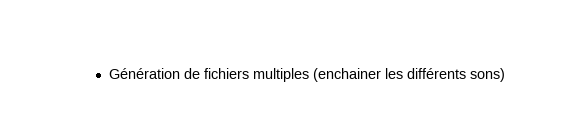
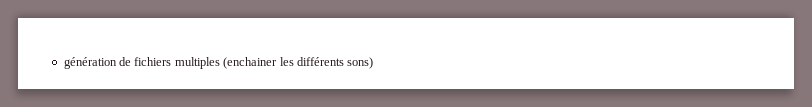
[109,68,181,79] Génération -> [63,57,117,69] génération

